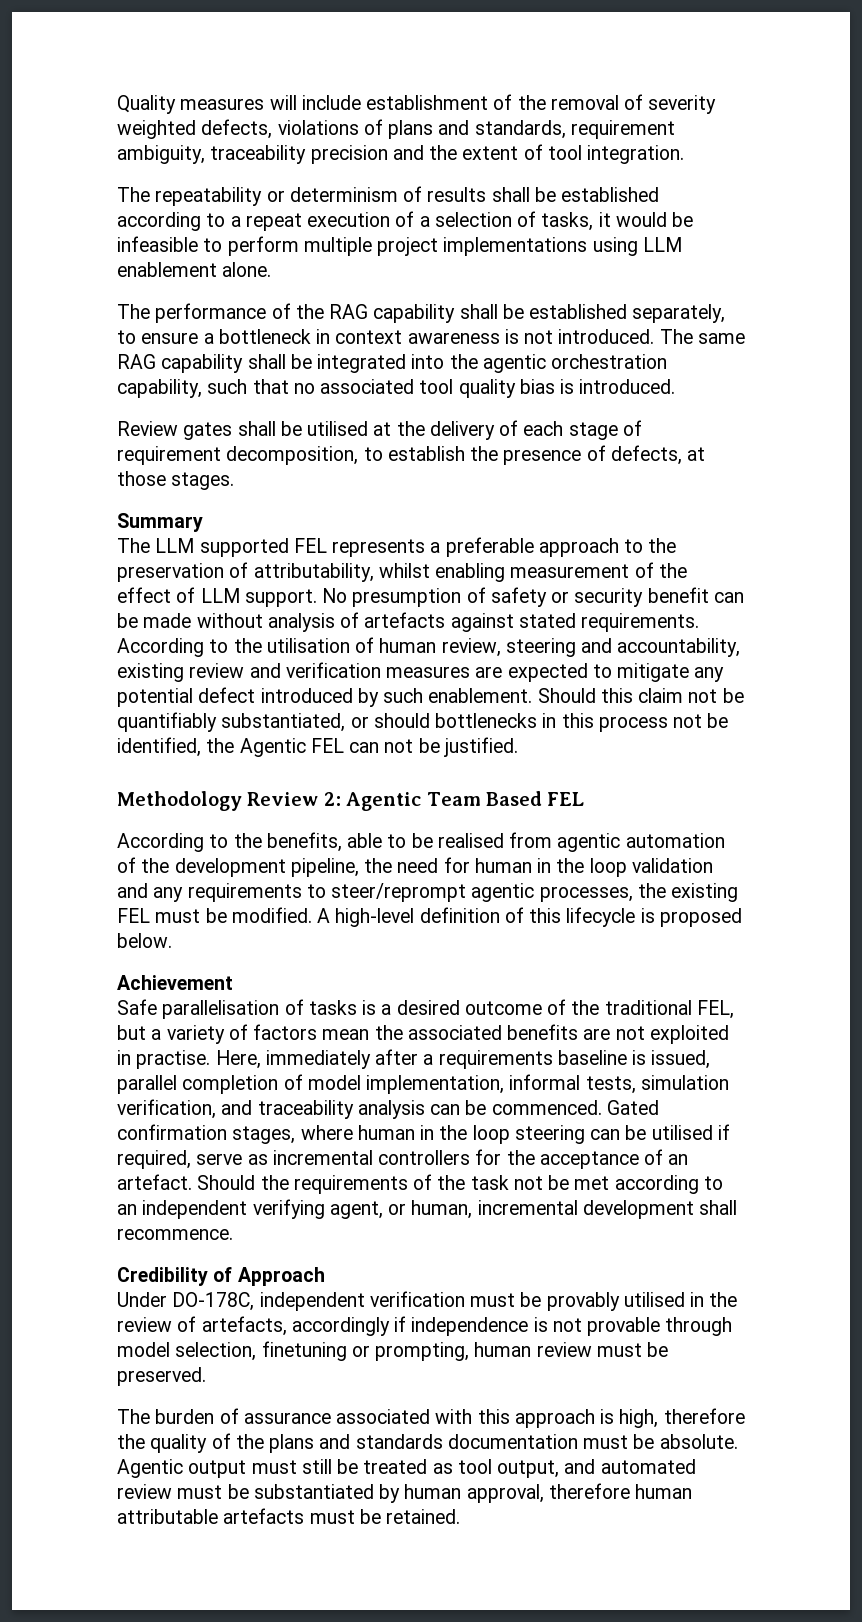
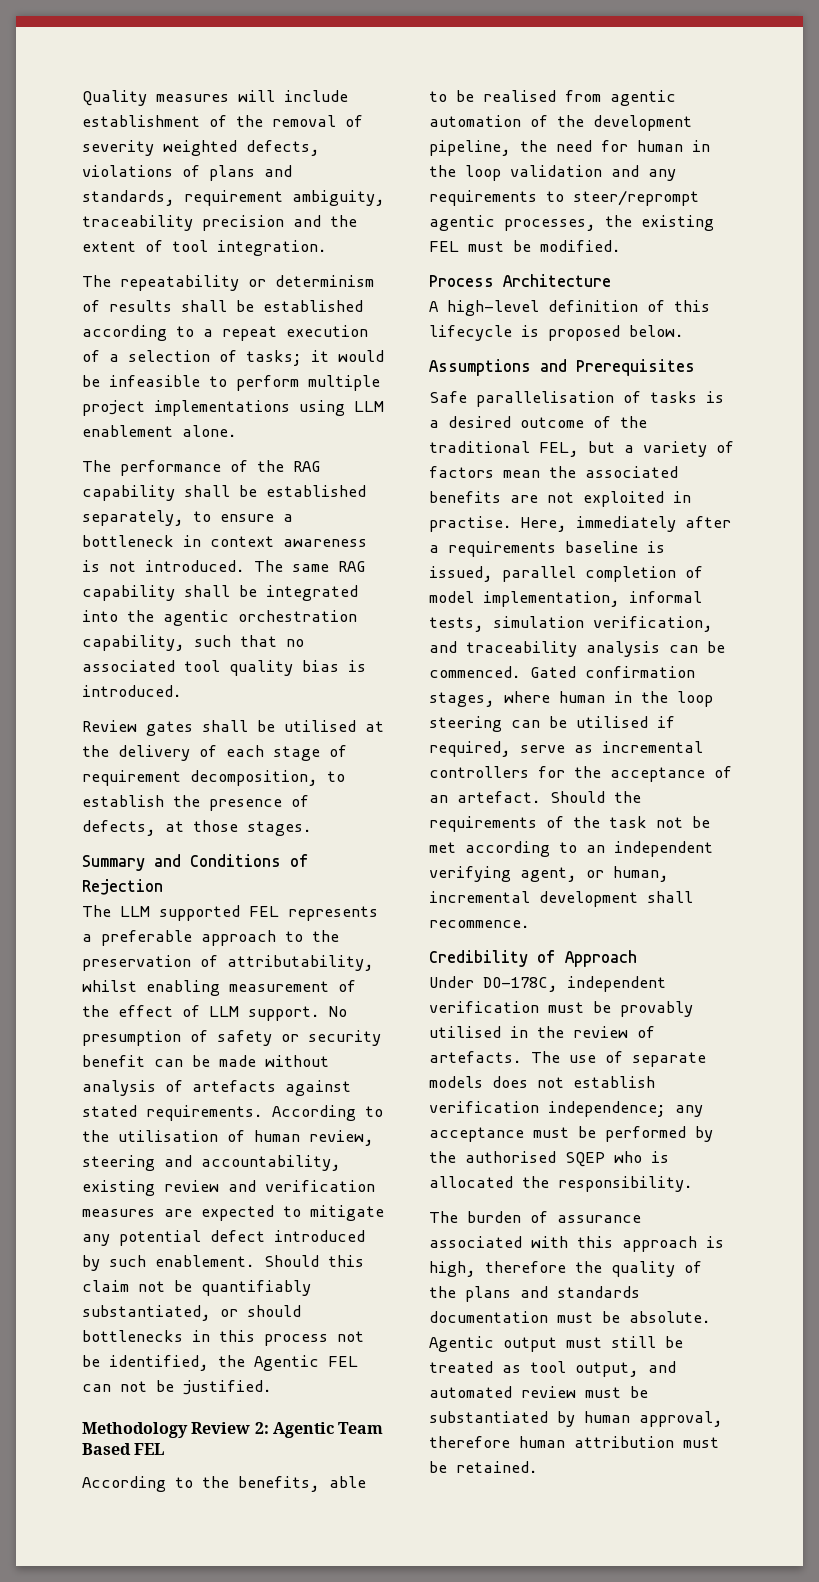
[541,212,594,231] tasks, -> [246,350,302,366] tasks;
(203, 522) none -> [154,854,309,867] [82,879,163,895] and Conditions of Rejection
(312, 915) none -> [429,274,611,287] // Process Architecture //
[117,975,233,990] Achievement -> [429,359,695,376] Assumptions and Prerequisites
[201,1316,733,1336] [117,1341,669,1361] [117,1367,206,1386] artefacts, accordingly if independence is not provable through model selection, finetuning or prompting, human review must be preserved. -> [429,1051,706,1067] [429,1076,655,1088] [429,1101,703,1117] [429,1126,713,1142] [429,1151,669,1167] [429,1176,693,1192] artefacts. The use of separate models does not establish verification independence; any acceptance must be performed by the authorised SQEP who is allocated the responsibility.
[117,1508,305,1524] attributable artefacts -> [574,1436,674,1448] attribution

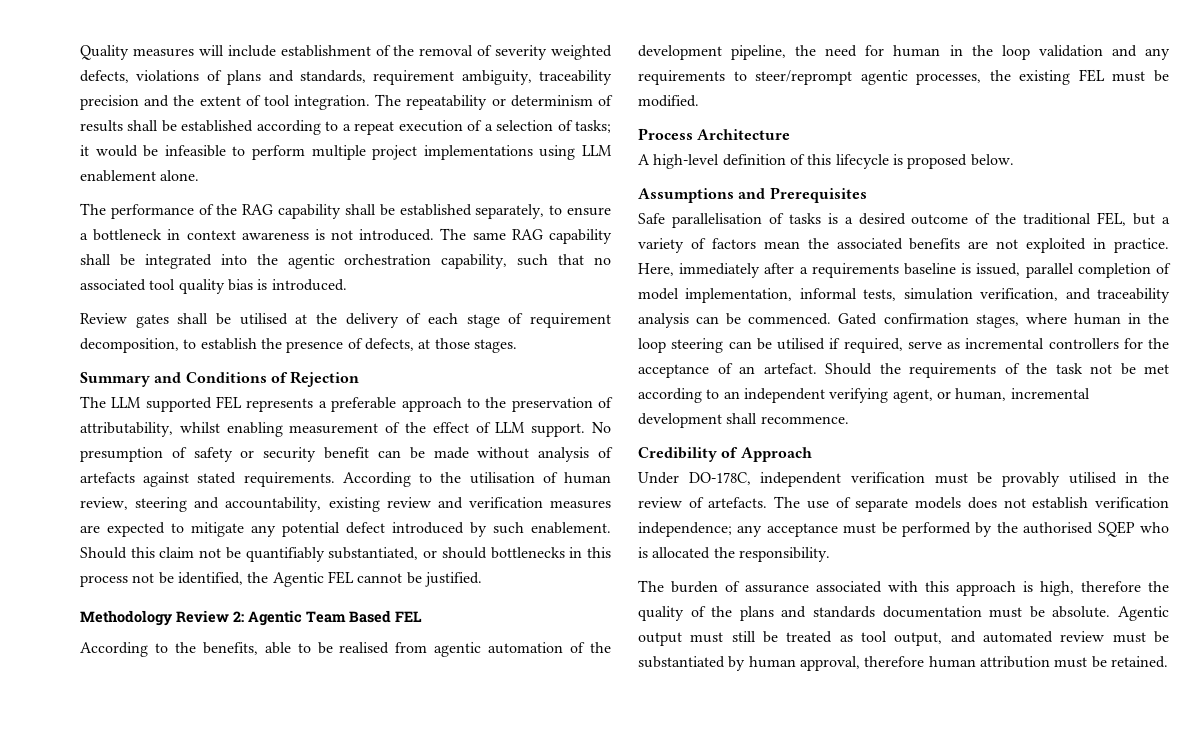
(327, 248) // -> (371, 102) none
[82,1381,147,1392] can not -> [357,573,403,583] cannot
[429,516,512,532] practise. -> [1114,238,1169,253] practice.

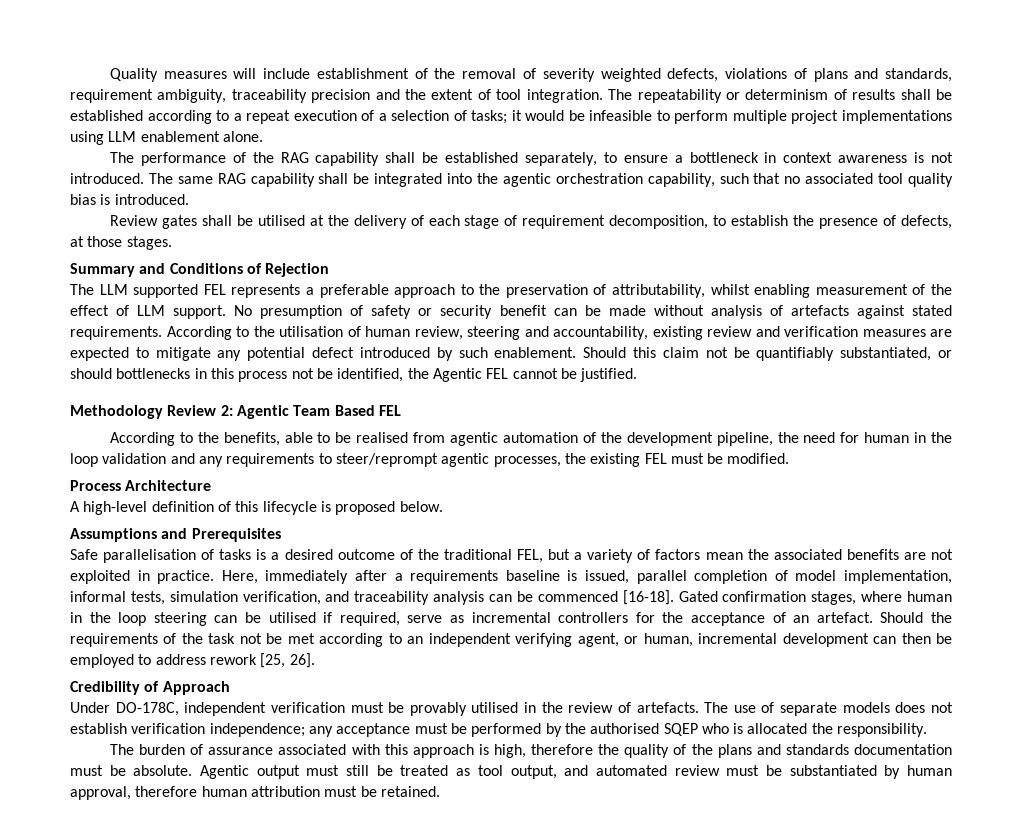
[748,313,832,325] commenced. -> [537,590,674,605] commenced [16-18].
[726,413,849,424] shall recommence. -> [873,633,953,644] [70,653,315,668] can then be employed to address rework [25, 26].

